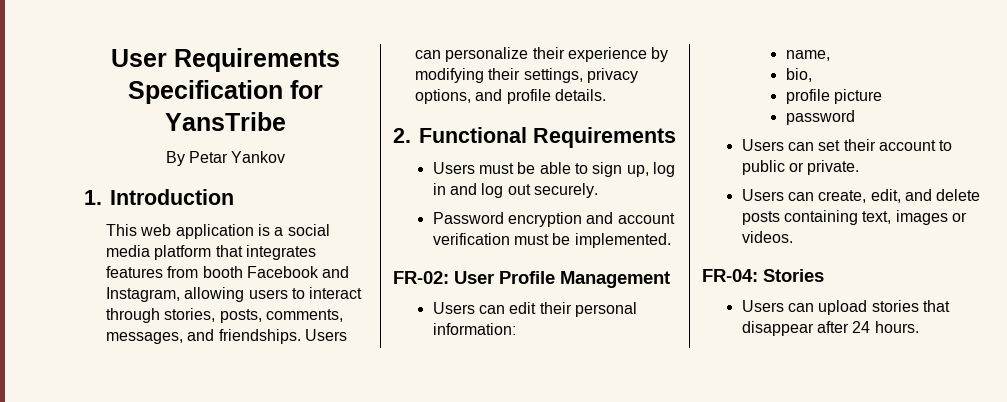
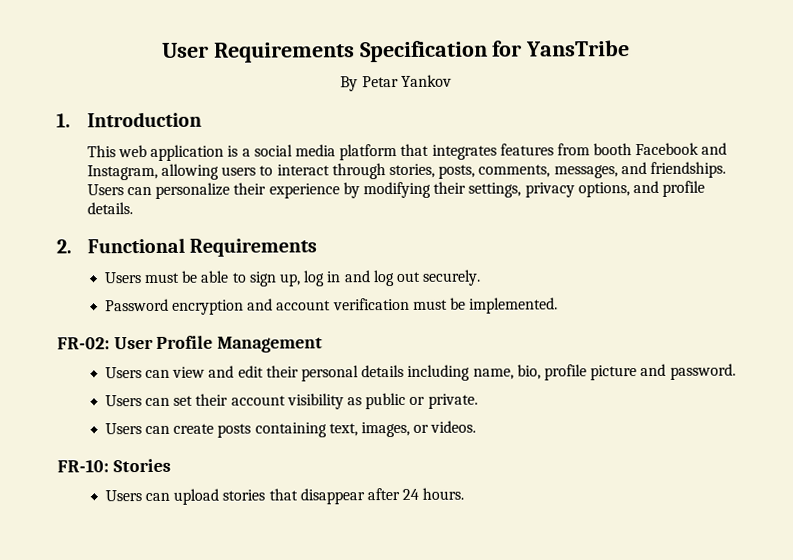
(505, 309) none -> [172,365,235,378] view and
[432,323,516,335] information: // -> [361,364,471,381] details including
(830, 55) // -> (514, 374) none
(812, 75) // -> (541, 372) none
[785,110,855,125] // password -> [640,363,736,380] and password.
[939,140,953,151] to -> [286,393,363,410] visibility as
[818,189,981,203] create, edit, and delete -> [173,423,215,434] create
[895,210,948,225] images -> [361,421,411,438] images,
[702,269,758,282] FR-04: -> [57,459,109,473] FR-10:

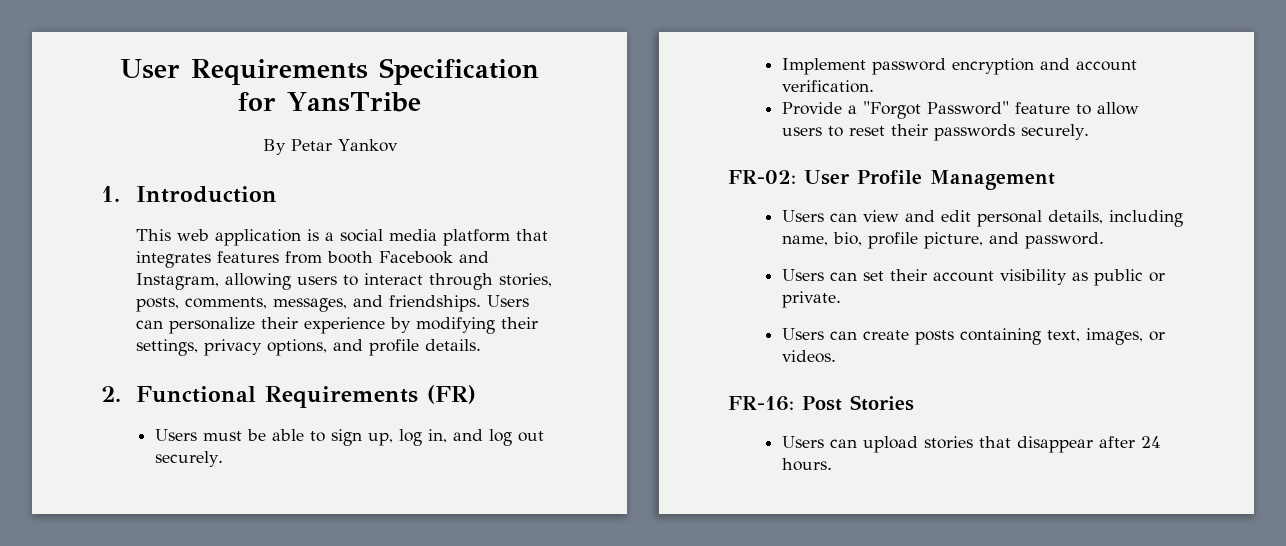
(318, 247) none -> [426,385,476,404] (FR)
[326,271,342,283] in -> [428,429,448,443] in,
[104,298,169,312] Password -> [782,58,947,75] Implement password
[332,297,559,314] verification must be implemented. -> [782,80,875,93] [782,101,1140,119] [782,124,1090,141] verification. // Provide a "Forgot Password" feature to allow users to reset their passwords securely.
[265,364,405,382] their personal details -> [977,210,1104,227] personal details,
[590,365,638,381] picture -> [924,232,984,249] picture,
[57,459,109,473] FR-10: -> [728,396,842,411] FR-16: Post

